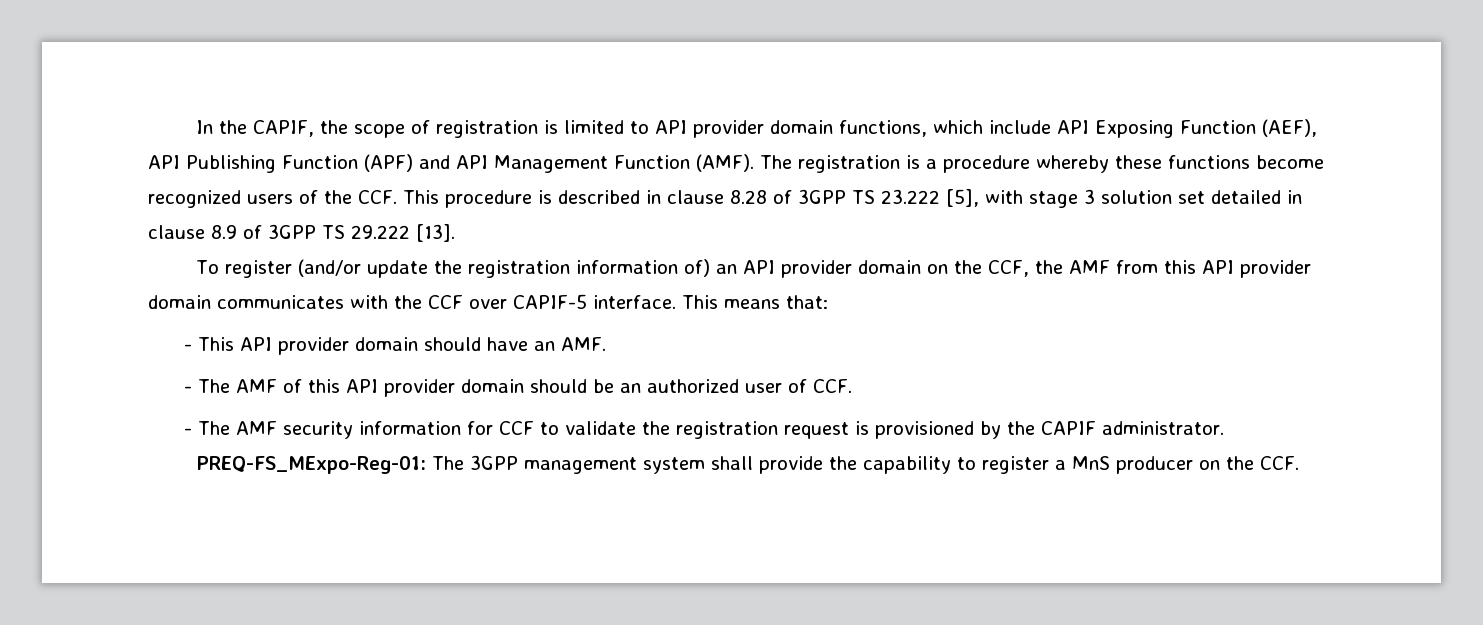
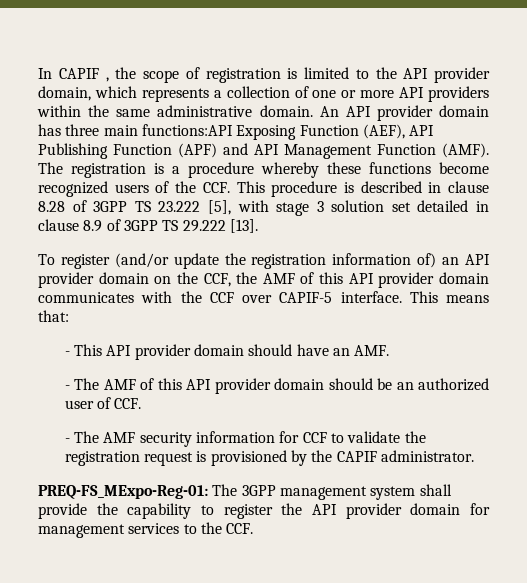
[219,120,315,137] the CAPIF, -> [58,68,109,82] CAPIF ,
[655,120,1090,138] API provider domain functions, which include API -> [375,67,490,83] [38,86,489,102] [37,105,489,121] [38,124,233,136] the API provider domain, which represents a collection of one or more API providers within the same administrative domain. An API provider domain has three main functions:API
[1116,260,1159,274] from -> [300,272,315,284] of
[1055,456,1221,474] a MnS producer on -> [281,503,491,519] [38,523,197,538] the API provider domain for management services to

